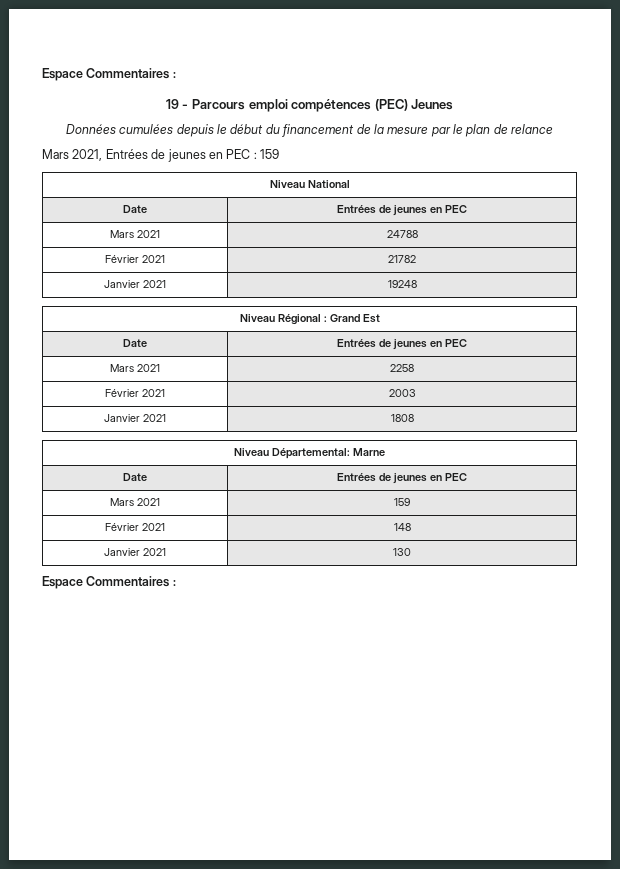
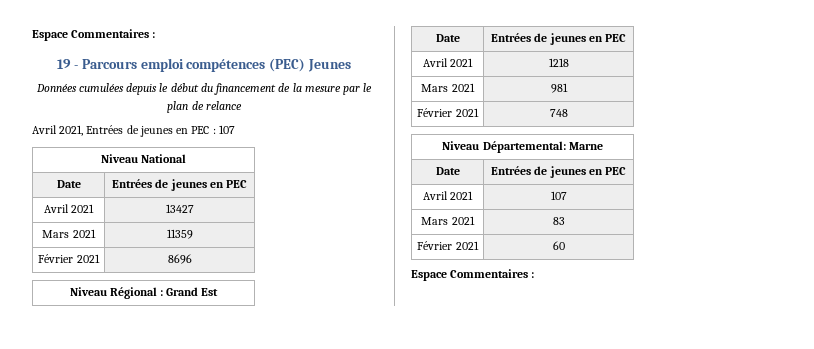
[42,149,69,159] Mars -> [32,125,57,134] Avril
[260,149,279,159] 159 -> [218,125,235,134] 107
[110,230,160,238] [386,230,418,238] [105,255,165,263] [388,255,416,263] [104,280,166,288] [387,280,417,288] // Mars 2021 | 24788 // Février 2021 | 21782 // Janvier 2021 | 19248 -> [43,204,95,213] [165,204,194,213] [42,229,96,238] [166,229,193,239] [38,254,100,263] [167,254,192,264] // Avril 2021 | 13427 // Mars 2021 | 11359 // Février 2021 | 8696
[110,364,160,372] [390,364,414,372] [105,389,165,397] [388,389,416,397] [104,414,166,422] [390,414,414,422] // Mars 2021 | 2258 // Février 2021 | 2003 // Janvier 2021 | 1808 -> [422,58,474,67] [548,58,569,67] [421,83,475,92] [550,83,568,93] [417,108,479,117] [549,109,568,117] // Avril 2021 | 1218 // Mars 2021 | 981 // Février 2021 | 748
[110,498,160,506] [394,498,410,506] [105,523,165,531] [393,523,411,531] [104,548,166,556] [393,548,411,556] // Mars 2021 | 159 // Février 2021 | 148 // Janvier 2021 | 130 -> [422,191,474,200] [550,191,567,200] [421,216,475,225] [552,217,565,225] [417,241,479,250] [552,241,565,250] // Avril 2021 | 107 // Mars 2021 | 83 // Février 2021 | 60

